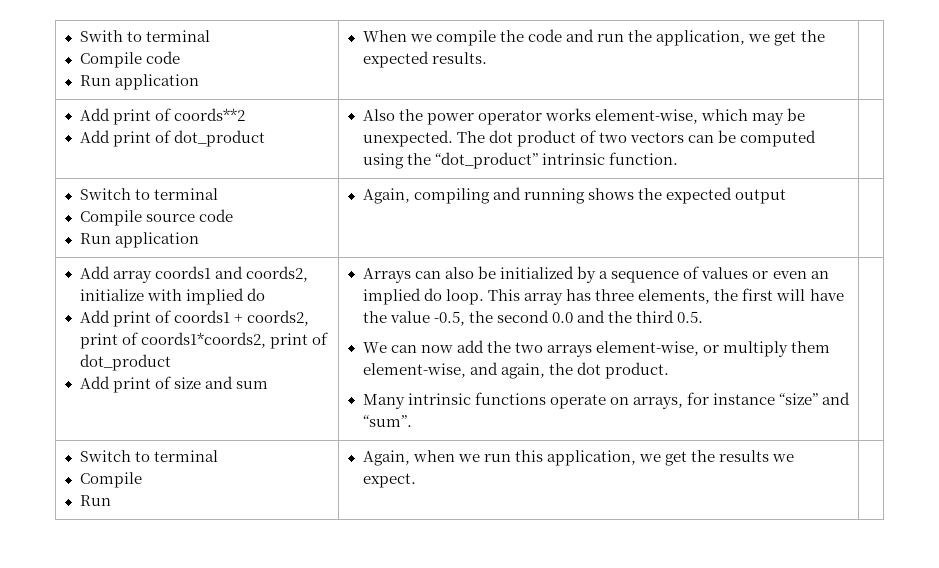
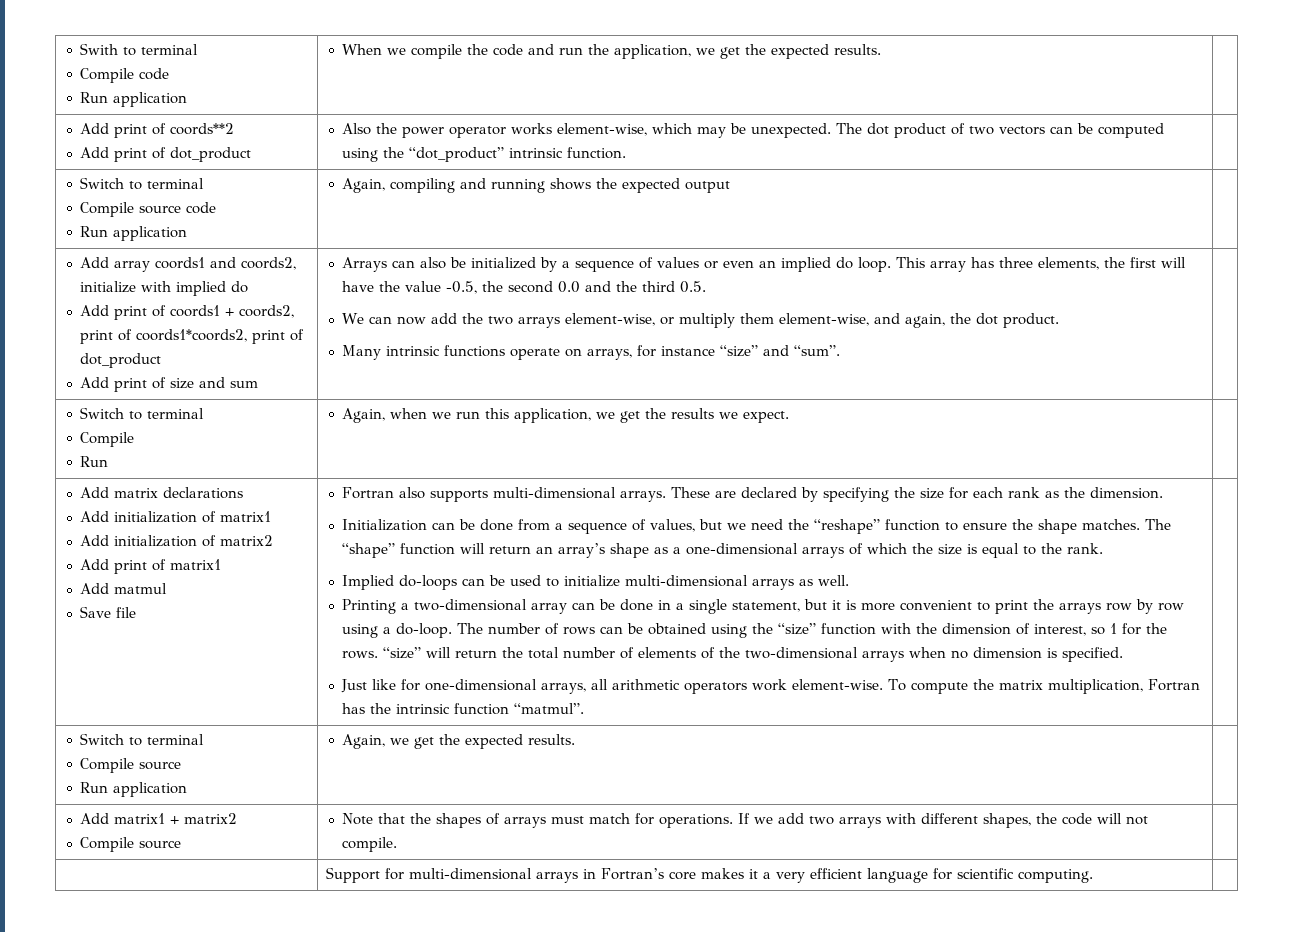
(416, 480) none -> [80,487,244,499] [80,511,272,523] [80,535,274,547] [80,559,222,574] [80,583,168,594] [80,606,137,618] [342,487,1164,502] [342,519,1172,534] [342,543,1104,558] [342,575,850,590] [342,599,1185,614] [342,623,1168,638] [342,647,1124,662] [341,679,1201,694] [342,703,585,715] [80,733,205,746] [80,758,182,773] [80,782,188,797] [342,734,576,749] [80,813,238,824] [80,837,182,852] [342,813,1149,828] [342,837,398,852] [325,867,1093,883] // Add matrix declarations // Add initialization of matrix1 // Add initialization of matrix2 // Add print of matrix1 // Add matmul // Save file | Fortran also supports multi-dimensional arrays. These are declared by specifying the size for each rank as the dimension. // Initialization can be done from a sequence of values, but we need the “reshape” function to ensure the shape matches. The “shape” function will return an array’s shape as a one-dimensional arrays of which the size is equal to the rank. // Implied do-loops can be used to initialize multi-dimensional arrays as well. // Printing a two-dimensional array can be done in a single statement, but it is more convenient to print the arrays row by row using a do-loop. The number of rows can be obtained using the “size” function with the dimension of interest, so 1 for the rows. “size” will return the total number of elements of the two-dimensional arrays when no dimension is specified. // Just like for one-dimensional arrays, all arithmetic operators work element-wise. To compute the matrix multiplication, Fortran has the intrinsic function “matmul”. | // Switch to terminal // Compile source // Run application | Again, we get the expected results. | // Add matrix1 + matrix2 // Compile source | Note that the shapes of arrays must match for operations. If we add two arrays with different shapes, the code will not compile. | // | Support for multi-dimensional arrays in Fortran’s core makes it a very efficient language for scientific computing. |

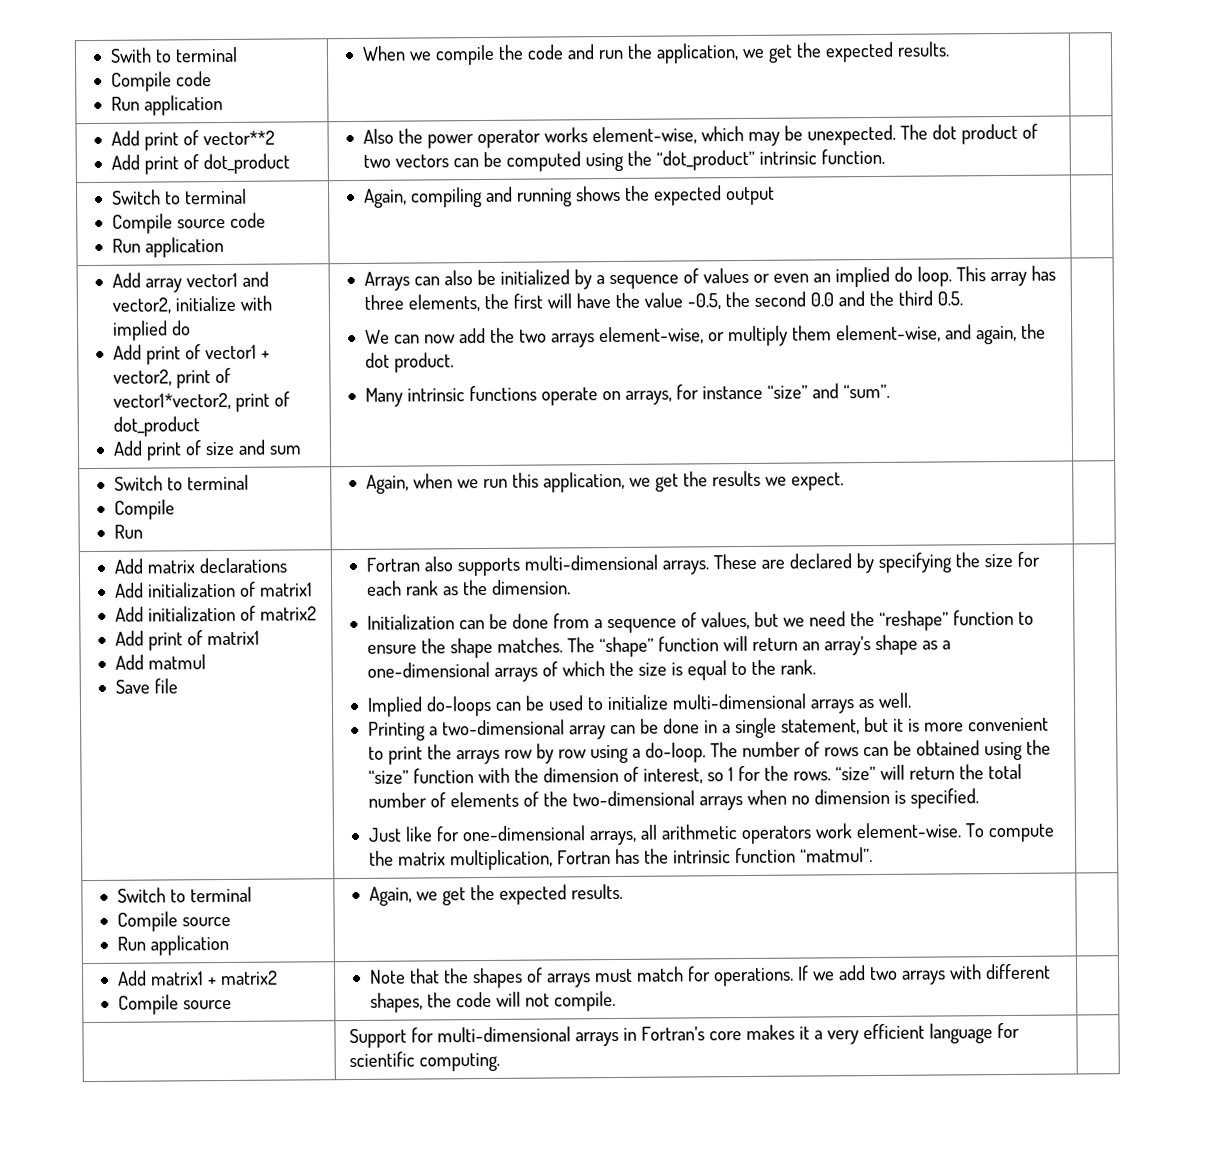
[170,123,235,135] coords**2 -> [202,130,275,146] vector**2
[155,257,297,270] coords1 and coords2, -> [185,271,269,288] [111,297,171,314] vector1 and vector2,
[170,305,295,318] [80,329,248,344] coords1 + coords2, print of coords1*coords2, -> [204,344,270,360] [112,367,231,389] [112,392,231,410] vector1 + vector2, print of vector1*vector2,

